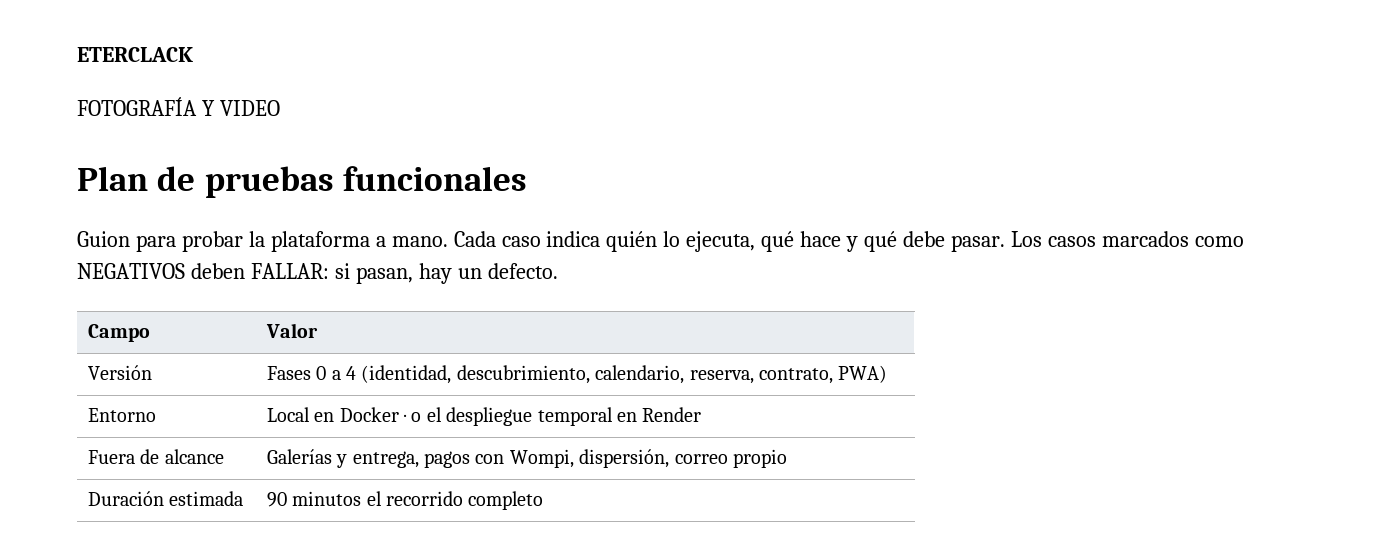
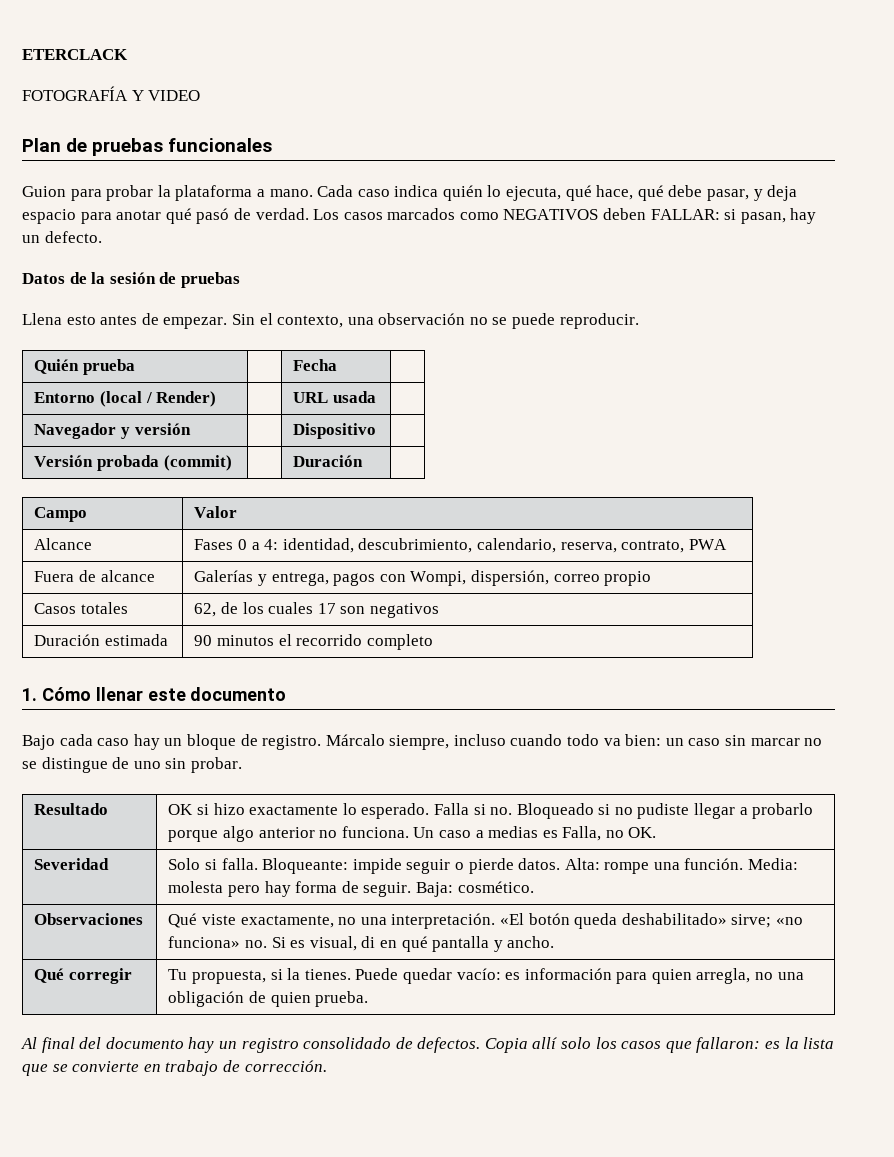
[800,231,1005,252] hace y qué debe pasar. -> [596,185,798,201] [22,208,309,224] hace, qué debe pasar, y deja espacio para anotar qué pasó de verdad.
(558, 271) none -> [22,272,240,288] [22,313,639,329] [34,359,135,375] [293,359,338,371] [34,391,217,407] [293,391,376,403] [34,423,191,439] [293,423,377,439] [34,455,232,471] [293,455,364,467] // Datos de la sesión de pruebas // Llena esto antes de empezar. Sin el contexto, una observación no se puede reproducir. // Quién prueba | | Fecha | // Entorno (local / Render) | | URL usada | // Navegador y versión | | Dispositivo | // Versión probada (commit) | | Duración |
[87,365,152,380] Versión -> [34,538,93,550] Alcance
[345,365,452,384] 4 (identidad, -> [264,538,354,553] 4: identidad,
[838,365,888,383] [87,408,156,422] [266,407,702,426] PWA) // Entorno | Local en Docker · o el despliegue temporal en Render -> [688,539,727,550] PWA
(787, 458) none -> [34,602,128,614] [194,602,439,618] // Casos totales | 62, de los cuales 17 son negativos
(544, 500) none -> [22,687,287,701] [22,734,823,750] [22,757,242,773] [34,803,109,815] [168,803,814,819] [168,826,657,842] [34,858,110,870] [168,858,799,874] [168,881,534,897] [34,913,144,925] [168,913,803,929] [168,936,555,952] [34,968,132,984] [168,968,804,984] [168,991,369,1007] [21,1037,835,1053] [22,1060,327,1076] // 1. Cómo llenar este documento // Bajo cada caso hay un bloque de registro. Márcalo siempre, incluso cuando todo va bien: un caso sin marcar no se distingue de uno sin probar. // Resultado | OK si hizo exactamente lo esperado. Falla si no. Bloqueado si no pudiste llegar a probarlo porque algo anterior no funciona. Un caso a medias es Falla, no OK. // Severidad | Solo si falla. Bloqueante: impide seguir o pierde datos. Alta: rompe una función. Media: molesta pero hay forma de seguir. Baja: cosmético. // Observaciones | Qué viste exactamente, no una interpretación. «El botón queda deshabilitado» sirve; «no funciona» no. Si es visual, di en qué pantalla y ancho. // Qué corregir | Tu propuesta, si la tienes. Puede quedar vacío: es información para quien arregla, no una obligación de quien prueba. // Al final del documento hay un registro consolidado de defectos. Copia allí solo los casos que fallaron: es la lista que se convierte en trabajo de corrección.

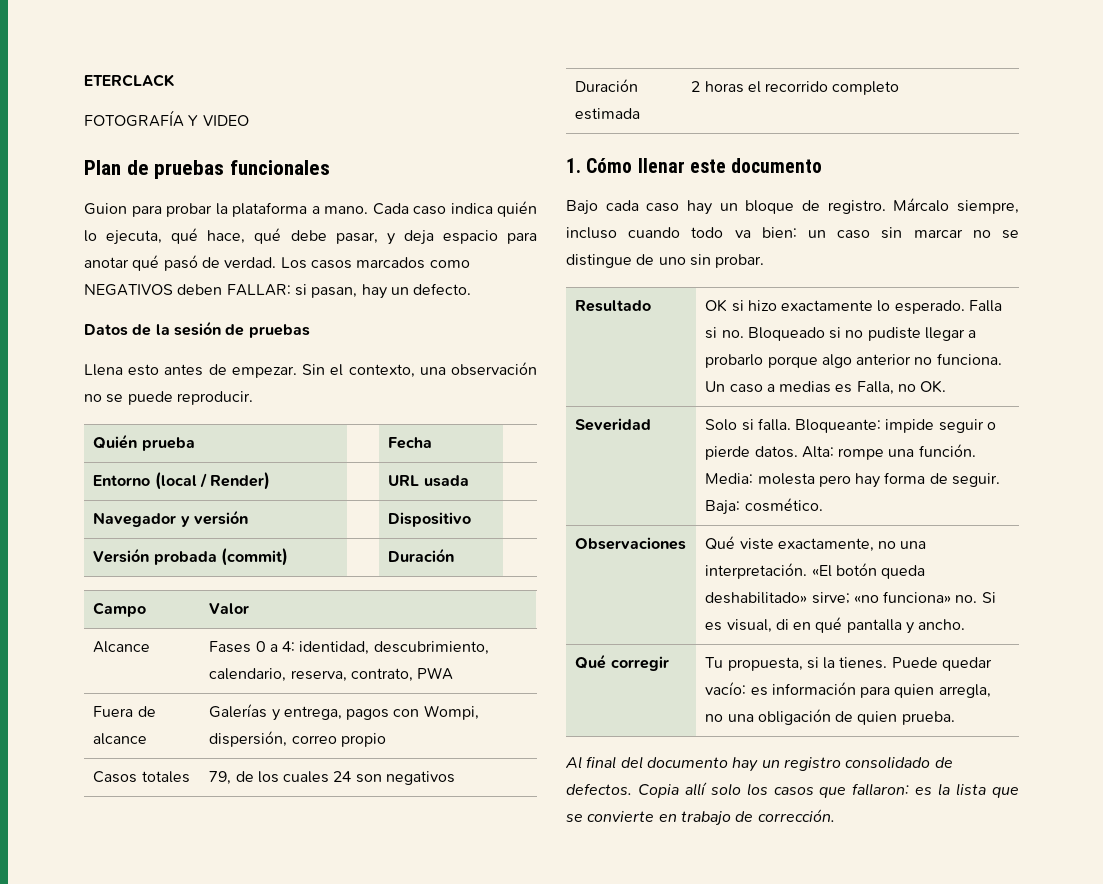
[194,603,217,617] 62, -> [209,771,232,785] 79,
[317,603,336,614] 17 -> [333,771,352,782] 24
[194,635,274,646] 90 minutos -> [691,81,744,93] 2 horas

